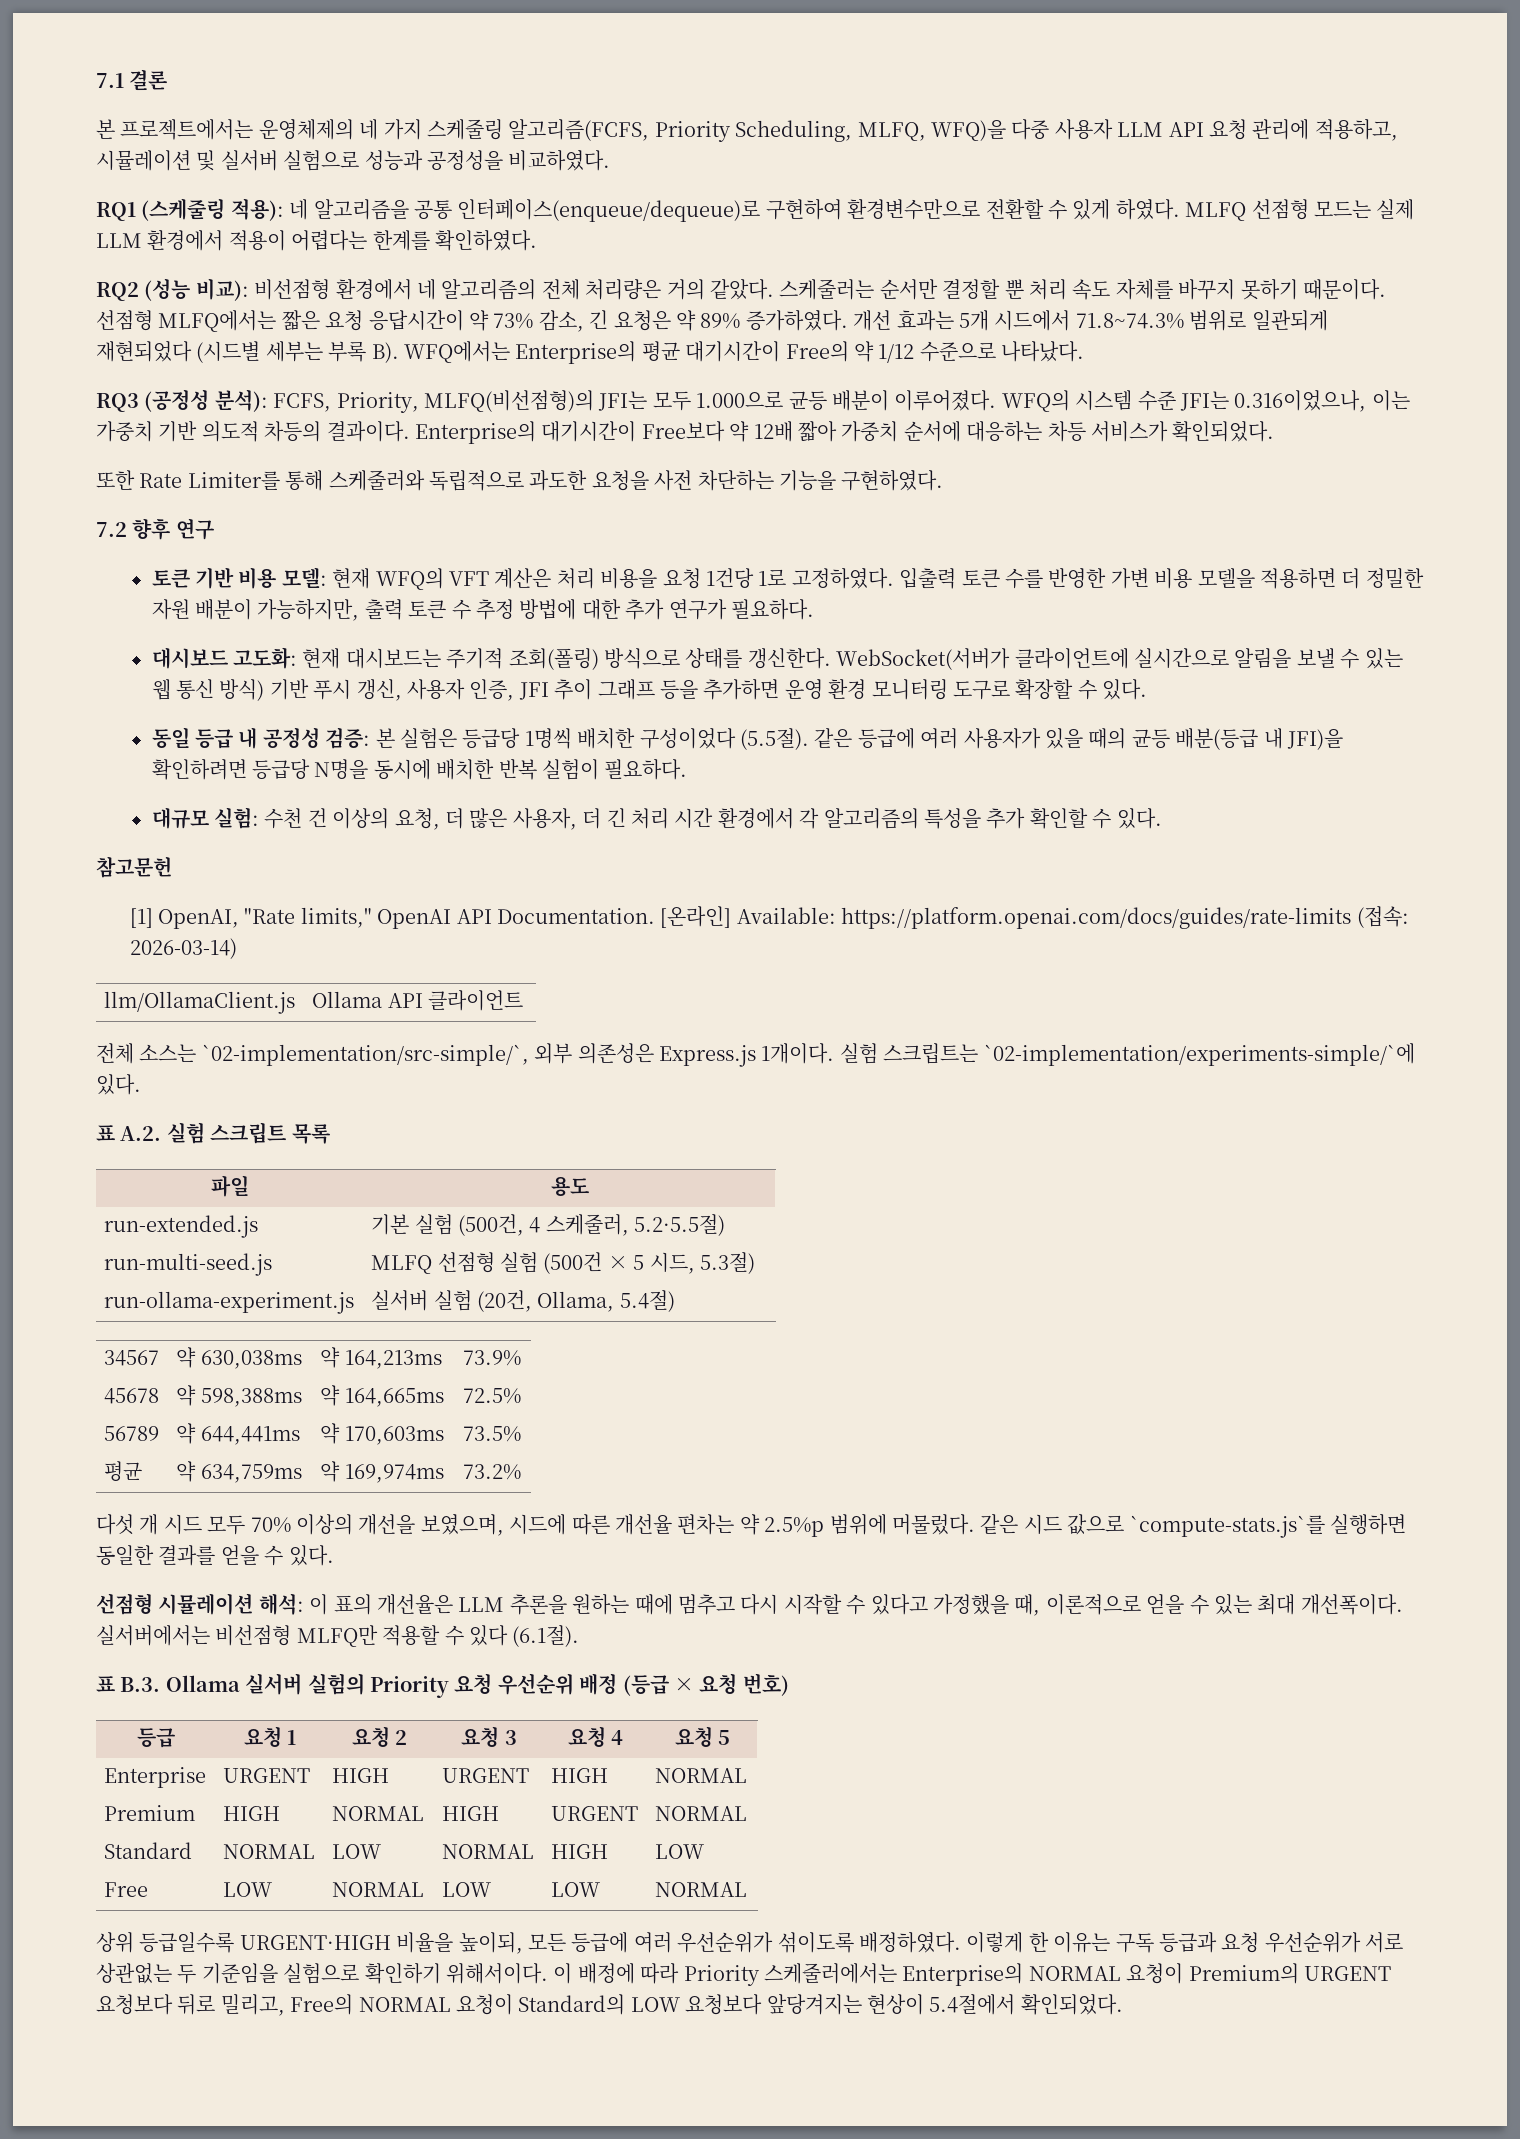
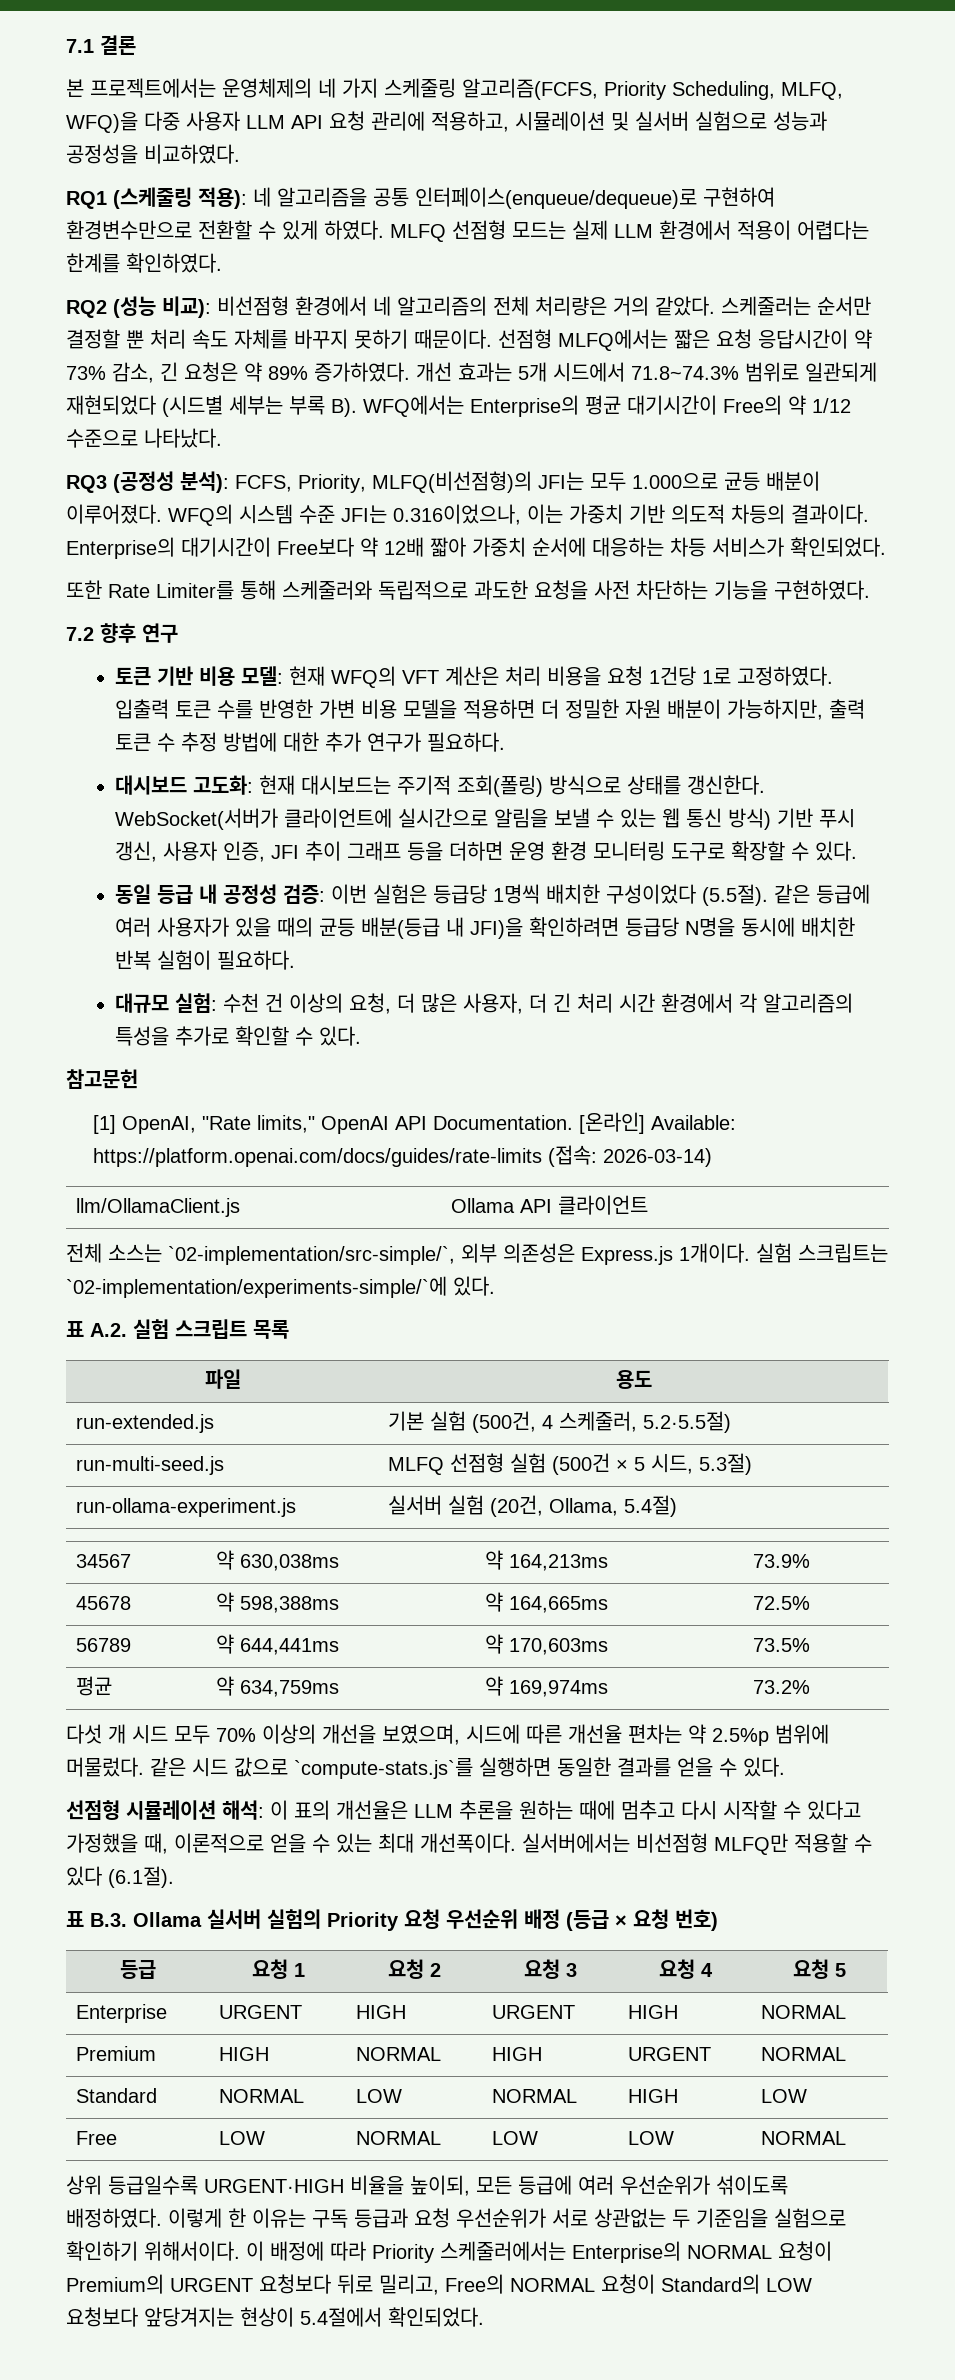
[703,679,780,700] 추가하면 -> [449,841,504,861] 더하면
[375,728,395,748] 본 -> [331,884,368,904] 이번
[986,808,1026,829] 추가 -> [175,1026,230,1046] 추가로

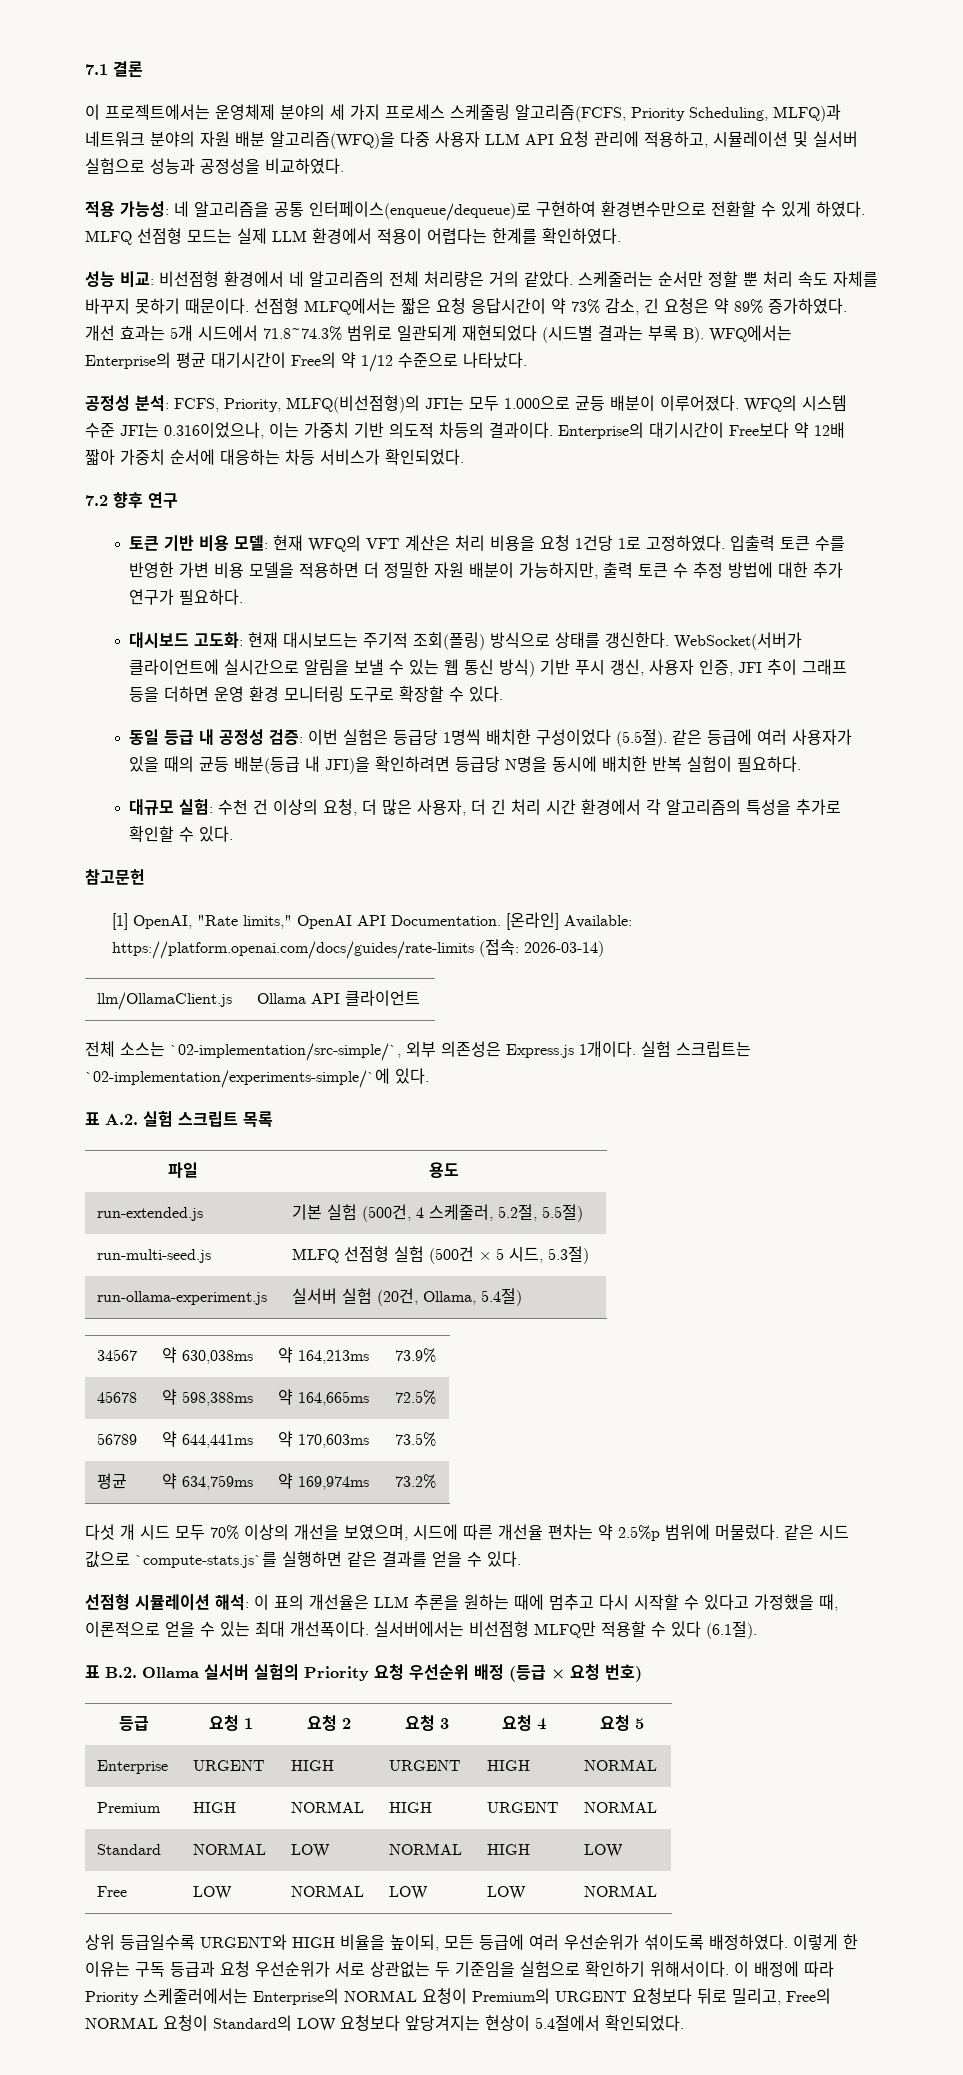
[66,78,843,100] [66,112,138,133] 본 프로젝트에서는 운영체제의 네 가지 스케줄링 알고리즘(FCFS, Priority Scheduling, MLFQ, WFQ)을 -> [85,104,841,122] [85,131,395,149] 이 프로젝트에서는 운영체제 분야의 세 가지 프로세스 스케줄링 알고리즘(FCFS, Priority Scheduling, MLFQ)과 네트워크 분야의 자원 배분 알고리즘(WFQ)을
[66,187,247,209] RQ1 (스케줄링 적용): -> [85,201,169,217] 적용 가능성:
[66,296,211,318] RQ2 (성능 비교): -> [85,271,154,287] 성능 비교:
[66,329,120,349] 결정할 -> [708,271,738,287] 정할
[229,395,283,415] 세부는 -> [598,325,643,341] 결과는
[66,471,229,493] RQ3 (공정성 분석): -> [85,395,169,411] 공정성 분석:
[66,580,870,600] // 또한 Rate Limiter를 통해 스케줄러와 독립적으로 과도한 요청을 사전 차단하는 기능을 구현하였다. -> (464, 457) none
[642,1411,731,1433] 5.2·5.5절) -> [498,1204,584,1222] 5.2절, 5.5절)
[557,1757,611,1777] 동일한 -> [347,1551,377,1567] 같은
[90,1913,127,1927] B.3. -> [105,1667,137,1678] B.2.
[204,2179,344,2193] URGENT·HIGH -> [200,1934,335,1950] URGENT와 HIGH

